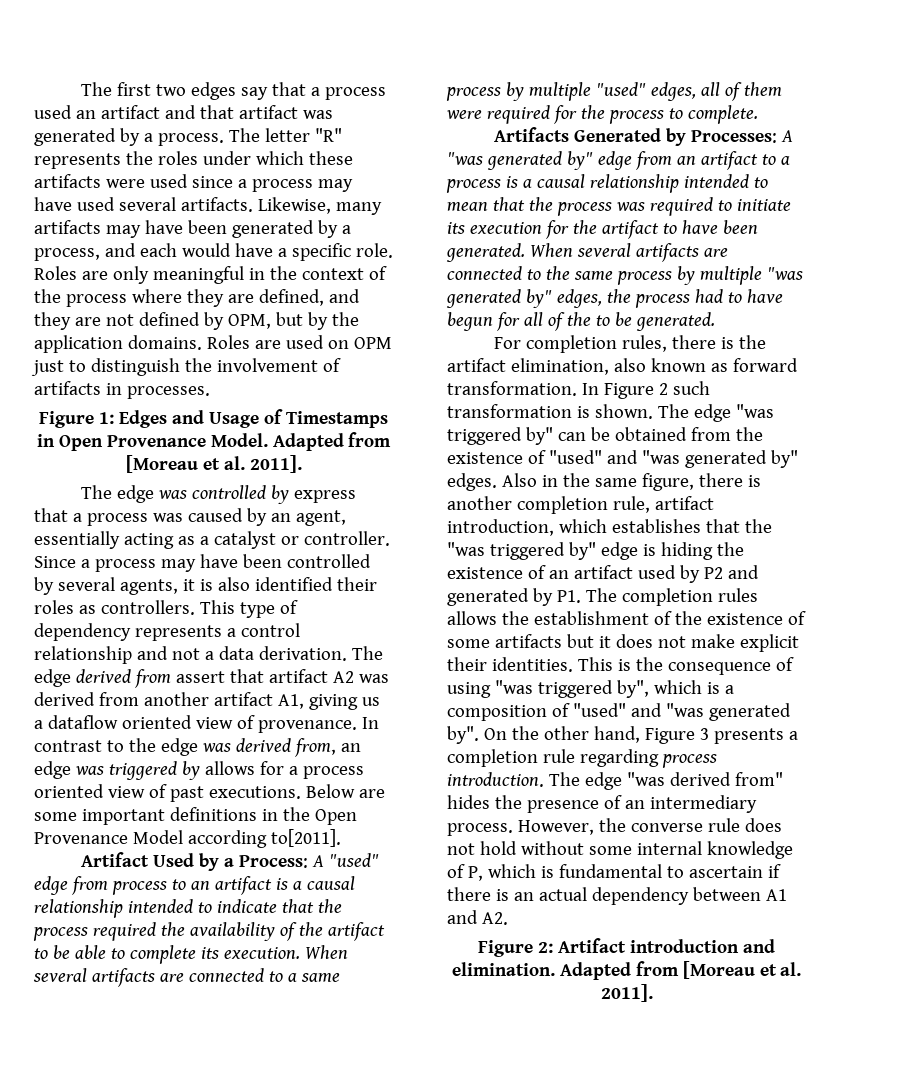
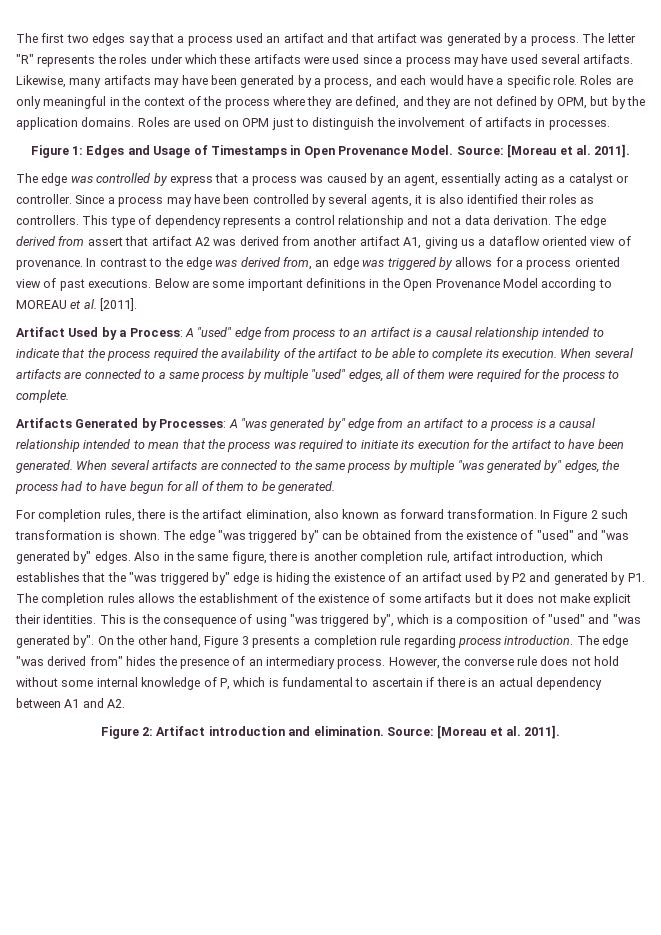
[272,432,392,451] Adapted from -> [456,146,504,155] Source:
[270,829,341,847] to[2011]. -> [598,279,612,288] [16,298,138,311] to MOREAU et al. [2011].
[566,312,591,326] the -> [216,481,244,491] them
[559,961,679,980] Adapted from -> [386,727,434,736] Source:

